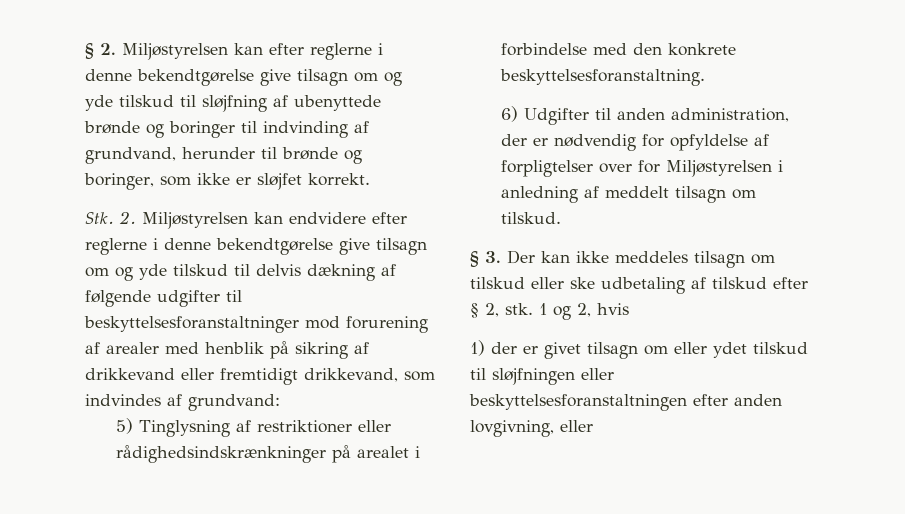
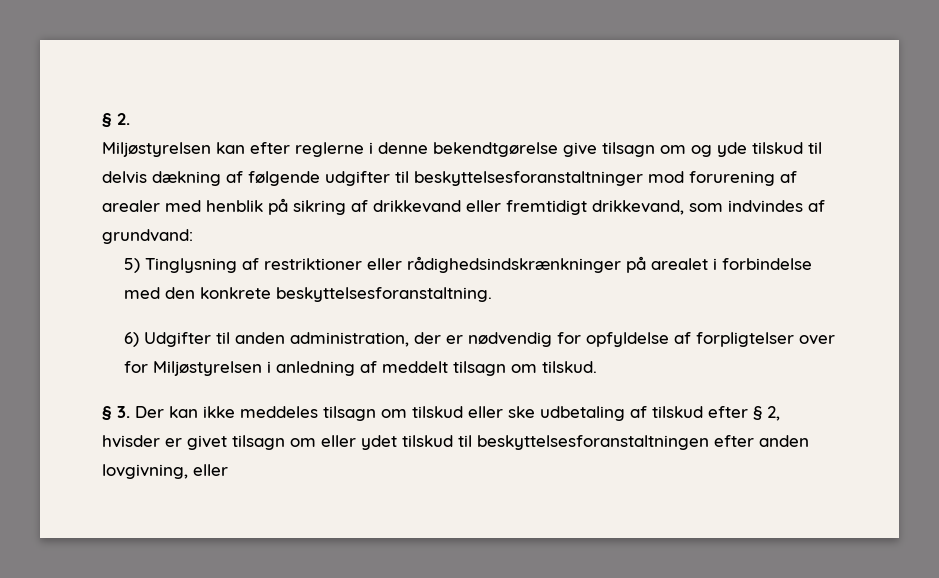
(116, 49) none -> (130, 119) //
[202,95,381,112] [84,121,369,138] [85,147,362,164] [84,173,370,190] [85,211,407,229] [85,238,427,255] [85,264,250,281] sløjfning af ubenyttede brønde og boringer til indvinding af grundvand, herunder til brønde og boringer, som ikke er sløjfet korrekt. // Stk. 2. Miljøstyrelsen kan endvidere efter reglerne i denne bekendtgørelse give tilsagn om og yde tilskud til -> (822, 148) none
[505,303,629,320] [470,340,517,356] stk. 1 og 2, hvis // 1) der -> [102,435,160,448] hvisder
[492,368,614,385] sløjfningen eller -> (472, 441) none

